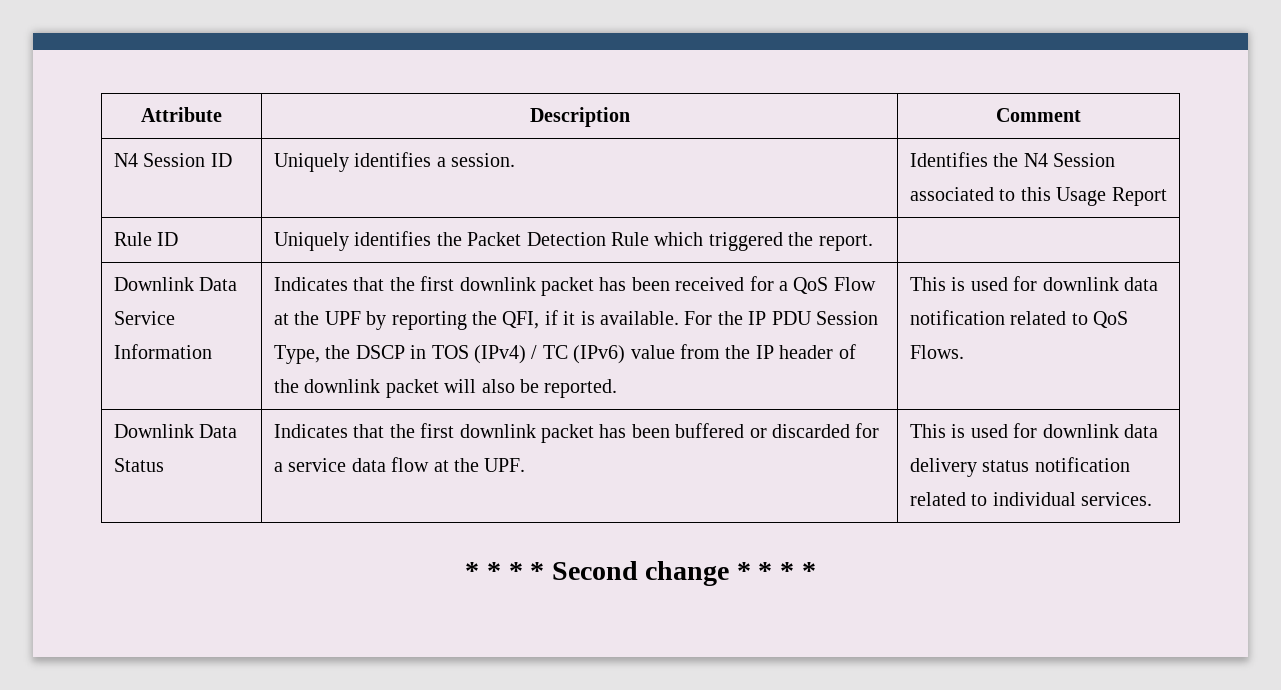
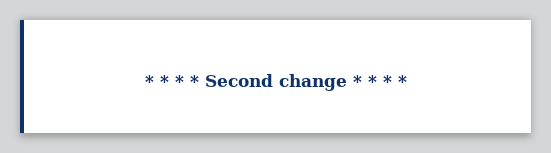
[141,107,222,122] [529,107,630,127] [996,108,1081,122] [113,153,232,167] [273,152,516,172] [909,152,1116,167] [909,187,1167,206] [113,232,179,246] [273,231,873,251] [113,277,238,291] [113,311,175,325] [113,344,212,359] [273,276,876,296] [273,310,878,330] [273,344,856,364] [273,379,618,398] [909,276,1158,291] [909,310,1129,328] [909,345,964,359] [113,424,238,438] [113,458,164,472] [273,423,880,443] [273,457,526,472] [909,423,1158,438] [909,457,1130,477] [909,492,1153,506] Attribute | Description | Comment // N4 Session ID | Uniquely identifies a session. | Identifies the N4 Session associated to this Usage Report // Rule ID | Uniquely identifies the Packet Detection Rule which triggered the report. | // Downlink Data Service Information | Indicates that the first downlink packet has been received for a QoS Flow at the UPF by reporting the QFI, if it is available. For the IP PDU Session Type, the DSCP in TOS (IPv4) / TC (IPv6) value from the IP header of the downlink packet will also be reported. | This is used for downlink data notification related to QoS Flows. // Downlink Data Status | Indicates that the first downlink packet has been buffered or discarded for a service data flow at the UPF. | This is used for downlink data delivery status notification related to individual services. // -> (144, 81) none

